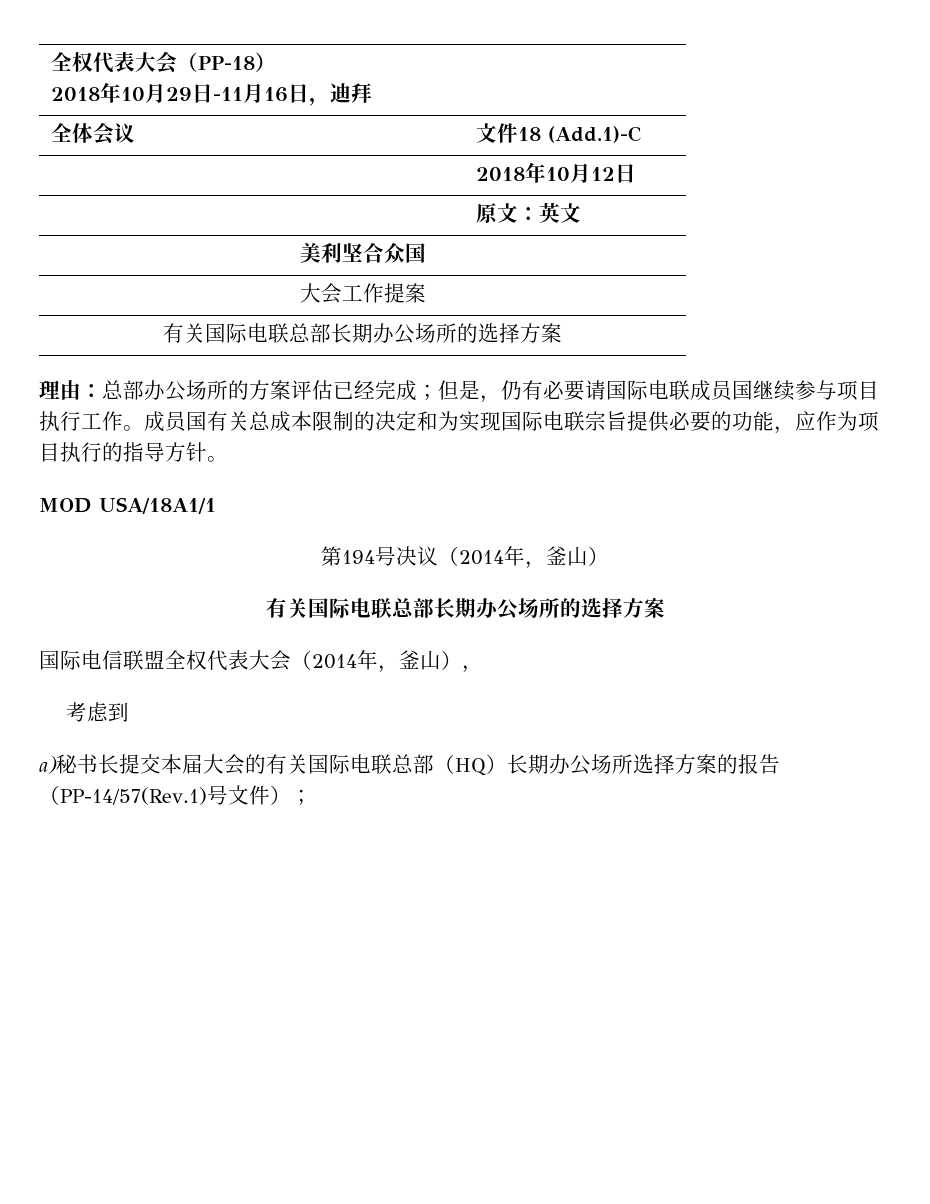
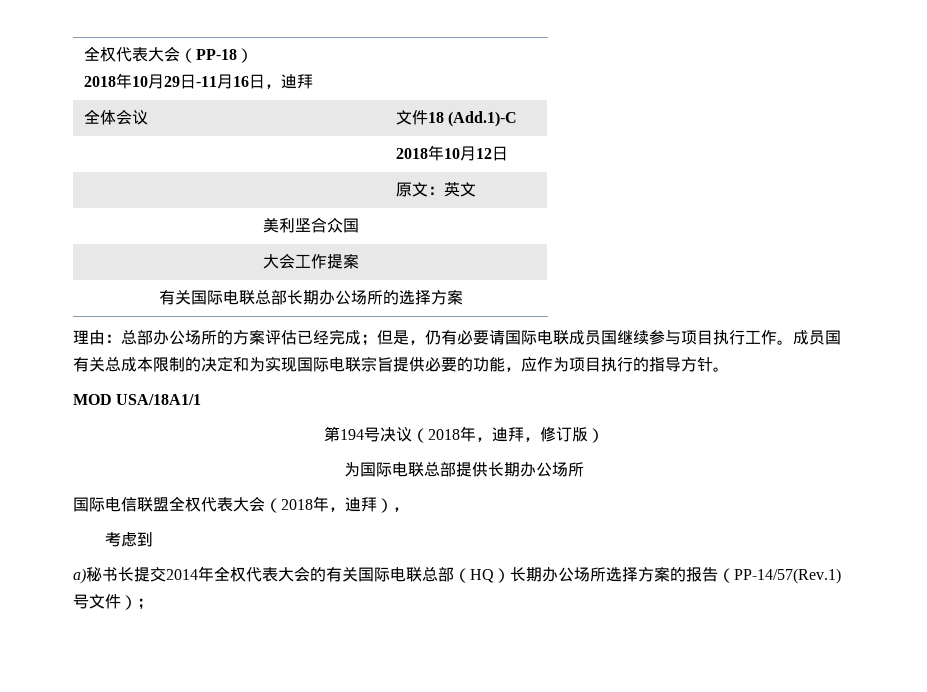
[459,546,609,569] [265,598,665,620] 2014年，釜山） // 有关国际电联总部长期办公场所的选择方案 -> [427,426,604,443] [343,462,584,477] 2018年，迪拜，修订版） // 为国际电联总部提供长期办公场所
[312,650,441,673] 2014年，釜山 -> [281,496,377,512] 2018年，迪拜
[161,754,203,774] 本届 -> [166,566,278,582] 2014年全权代表

